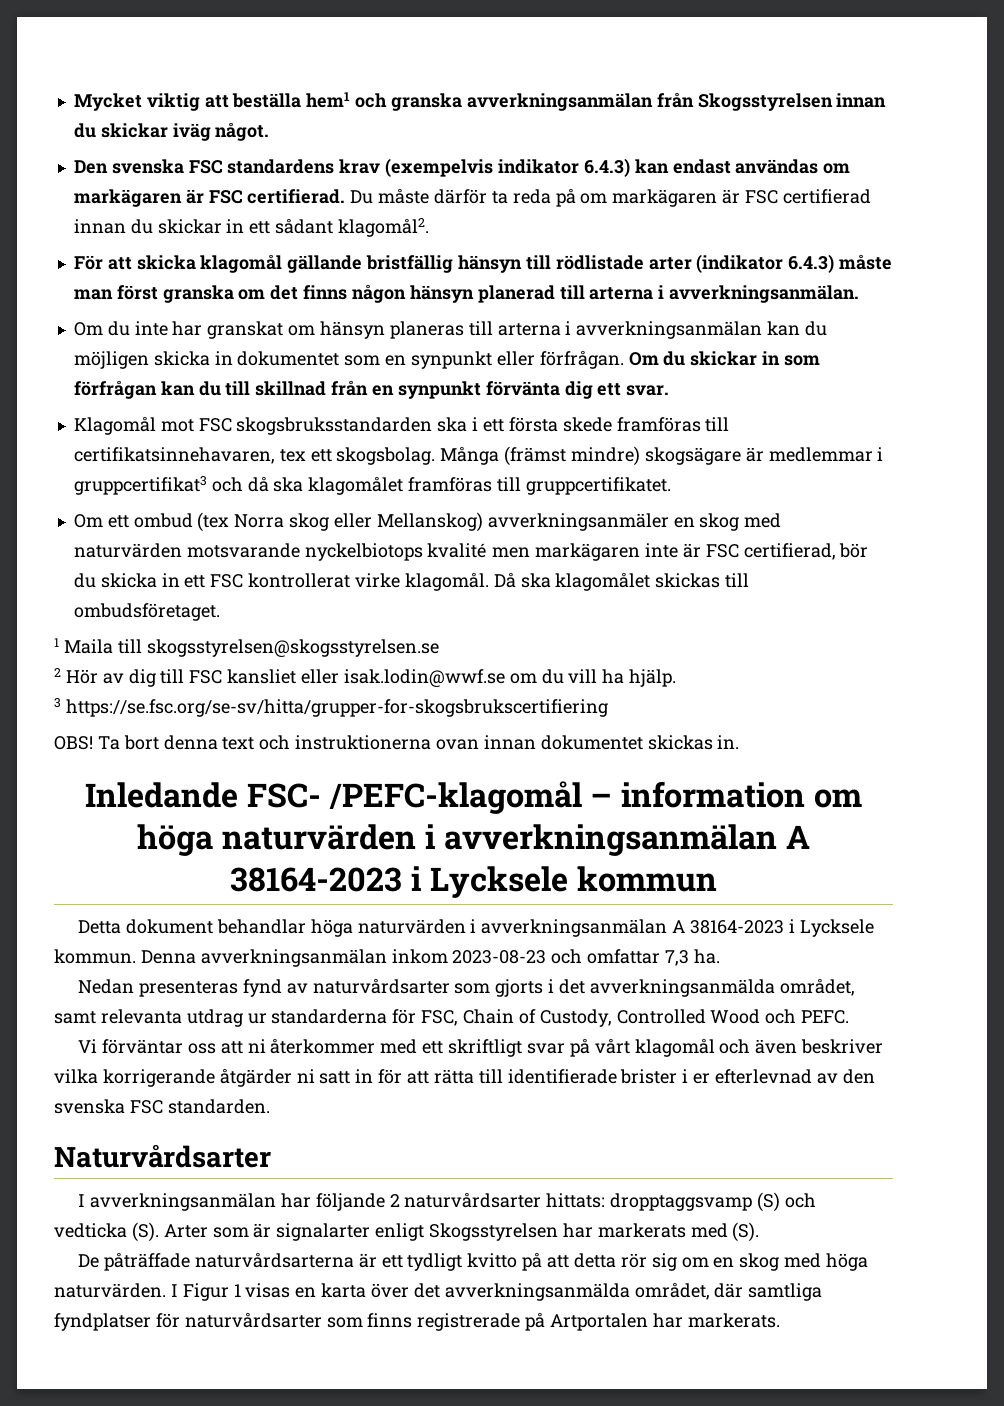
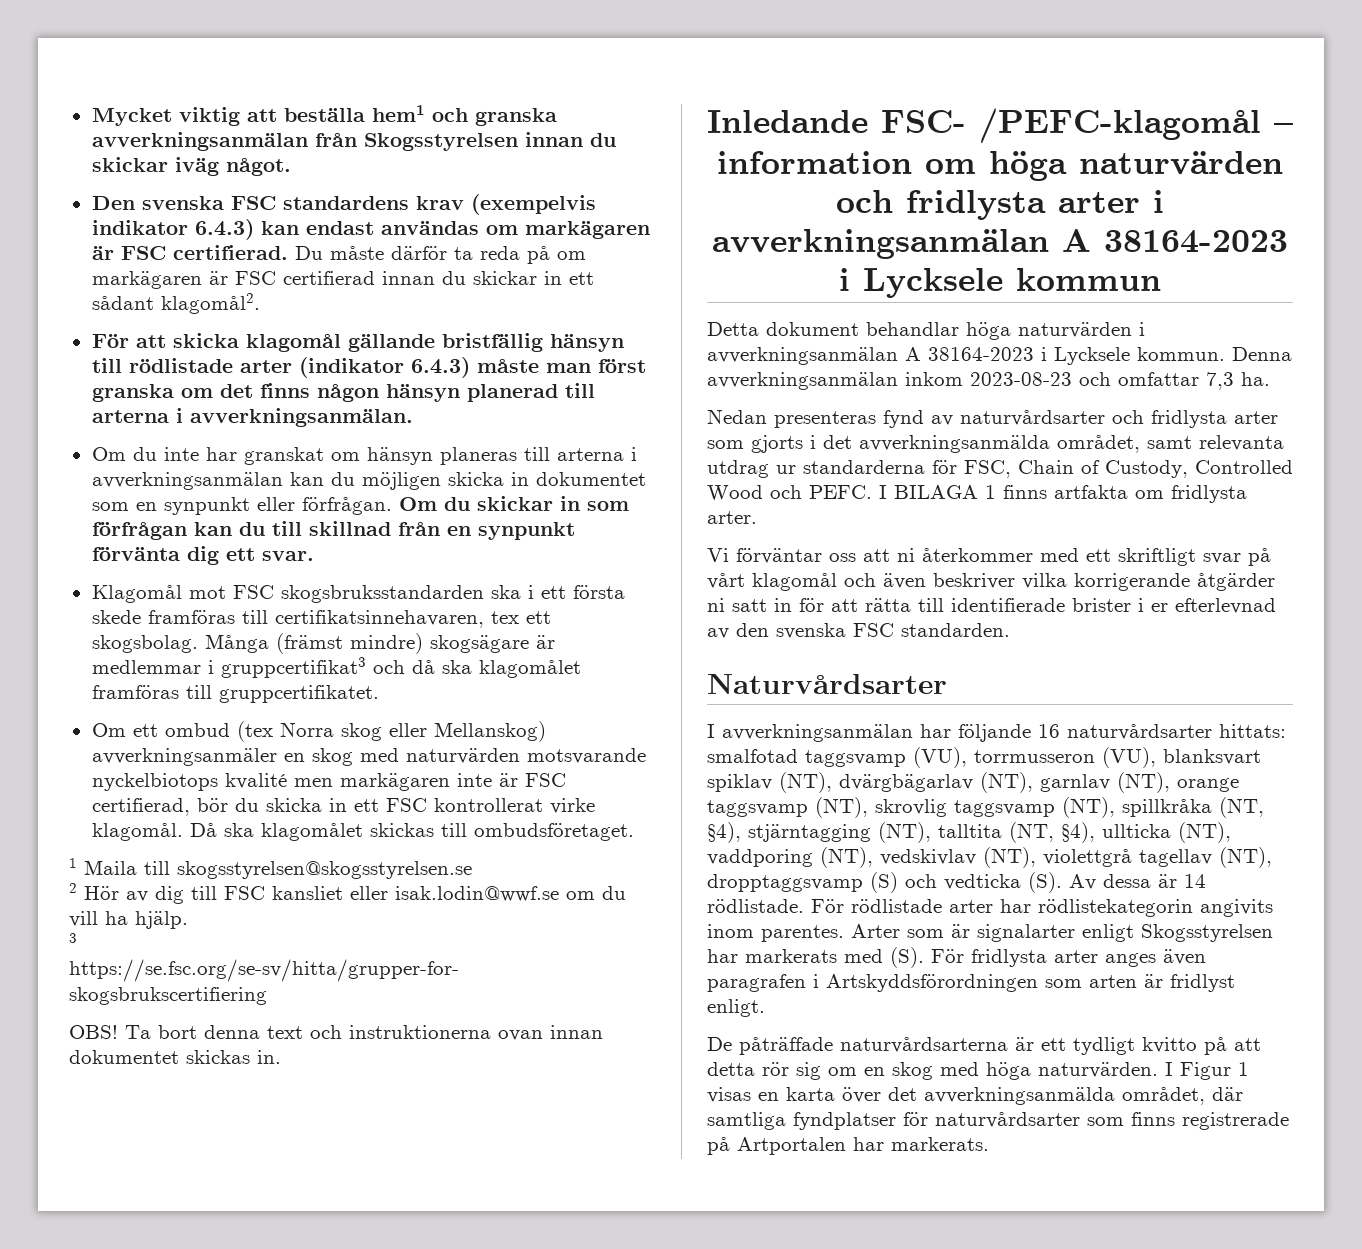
(417, 837) none -> [836,190,1140,220] och fridlysta arter
(450, 986) none -> [1112,410,1278,428] och fridlysta arter
(850, 1017) none -> [879,485,1247,503] [707,511,757,524] I BILAGA 1 finns artfakta om fridlysta arter.
[389,1194,400,1207] 2 -> [1038,724,1060,738] 16
(606, 1200) none -> [707,747,1261,768] [707,772,1239,793] [707,797,1264,818] [707,822,1231,843] [707,847,1272,868] smalfotad taggsvamp (VU), torrmusseron (VU), blanksvart spiklav (NT), dvärgbägarlav (NT), garnlav (NT), orange taggsvamp (NT), skrovlig taggsvamp (NT), spillkråka (NT, §4), stjärntagging (NT), talltita (NT, §4), ullticka (NT), vaddporing (NT), vedskivlav (NT), violettgrå tagellav (NT),
(159, 1232) none -> [1069,874,1206,890] [707,899,1273,917] [707,924,844,942] Av dessa är 14 rödlistade. För rödlistade arter har rödlistekategorin angivits inom parentes.
(760, 1232) none -> [931,949,1206,967] [707,974,1235,992] [707,999,765,1017] För fridlysta arter anges även paragrafen i Artskyddsförordningen som arten är fridlyst enligt.

